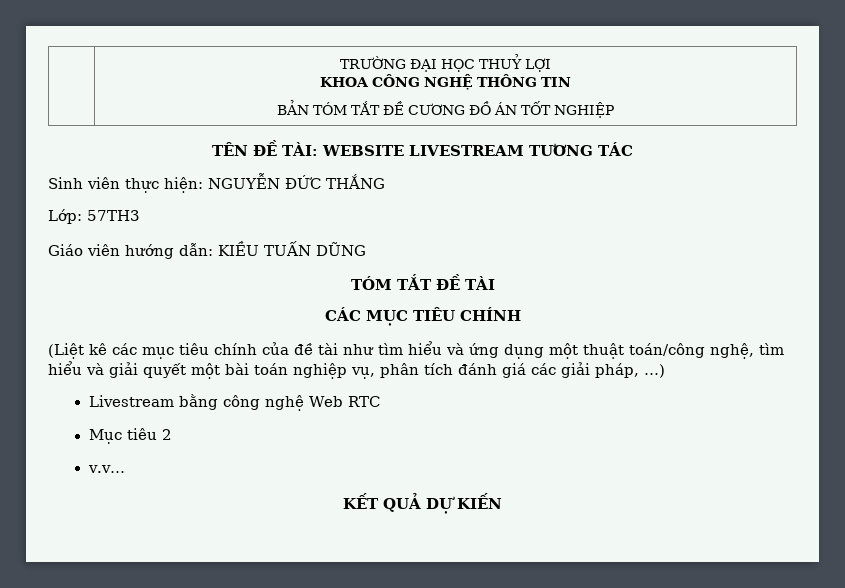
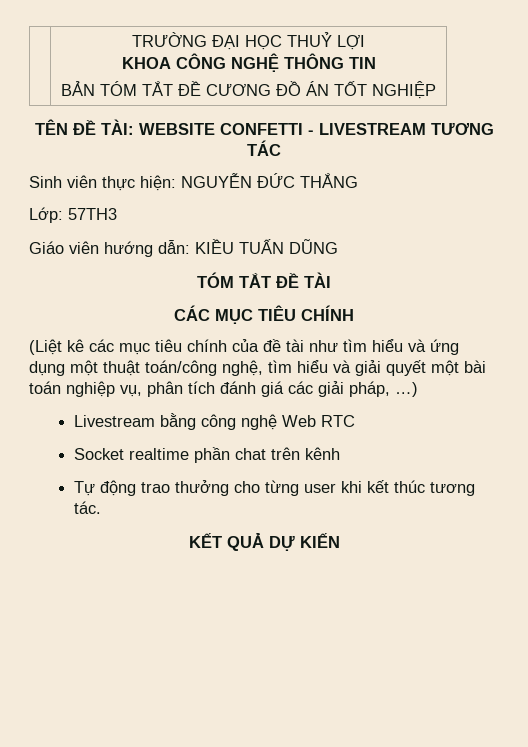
(404, 150) none -> [219,123,314,135] CONFETTI -
[88,428,172,444] [87,465,125,473] Mục tiêu 2 // v.v… -> [73,447,340,463] [73,480,475,496] [73,501,101,514] Socket realtime phần chat trên kênh // Tự động trao thưởng cho từng user khi kết thúc tương tác.

